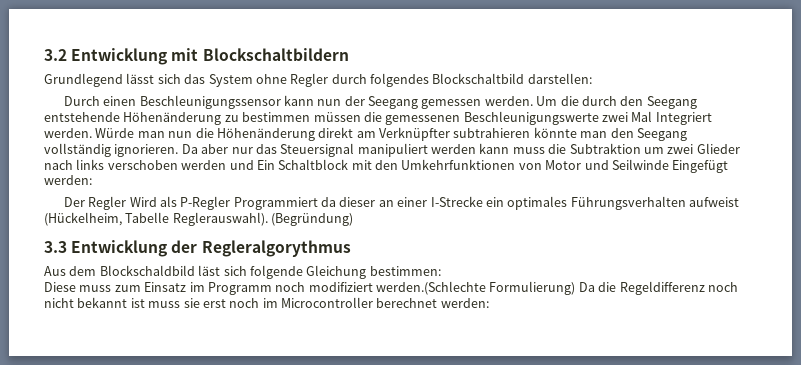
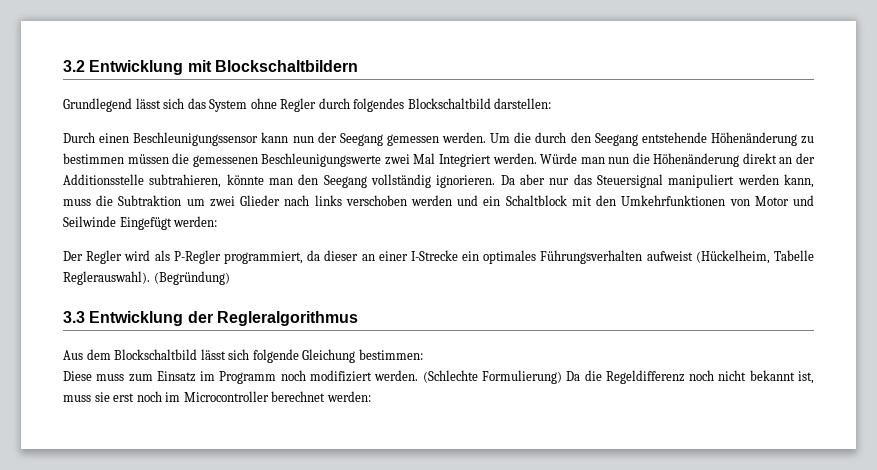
[356,127,531,141] am Verknüpfter subtrahieren -> [779,153,815,164] [63,174,222,188] an der Additionsstelle subtrahieren,
[479,143,510,154] kann -> [784,174,814,188] kann,
[256,160,275,170] Ein -> [483,196,501,206] ein
[129,197,157,207] Wird -> [124,250,151,261] wird
[233,197,318,210] Programmiert -> [223,251,303,264] programmiert,
[201,240,351,257] Regleralgorythmus -> [216,311,358,326] Regleralgorithmus
[99,265,221,276] Blockschaldbild läst -> [114,349,226,360] Blockschaltbild lässt
[376,281,486,295] werden.(Schlechte -> [374,370,478,383] werden. (Schlechte
[130,298,145,308] ist -> [797,371,814,384] ist,

